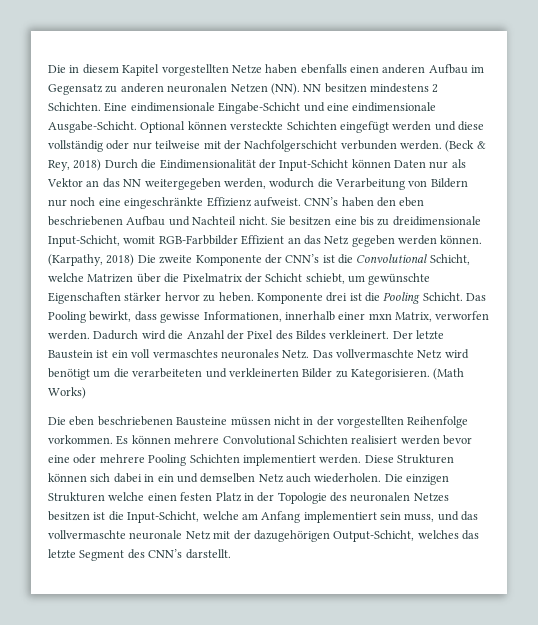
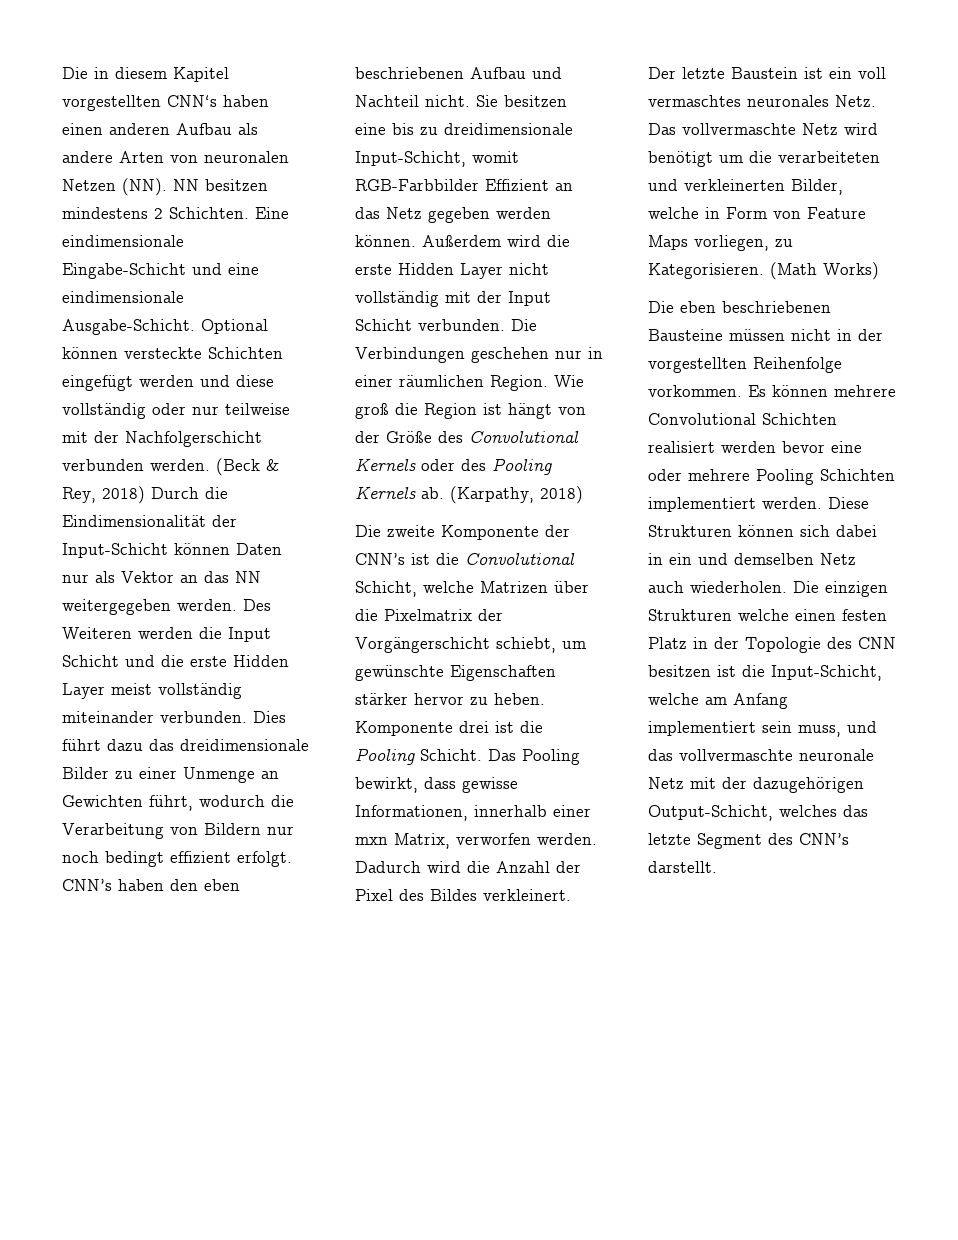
[231,64,485,74] [48,83,164,95] Netze haben ebenfalls einen anderen Aufbau im Gegensatz zu anderen -> [167,95,269,107] [62,123,258,135] [62,151,198,163] CNN‘s haben einen anderen Aufbau als andere Arten von
[223,178,266,189] werden, -> [177,599,271,611] [62,627,271,642] [62,655,289,667] [62,683,242,699] [62,711,286,723] [62,739,309,751] [62,767,279,783] [62,795,193,811] werden. Des Weiteren werden die Input Schicht und die erste Hidden Layer meist vollständig miteinander verbunden. Dies führt dazu das dreidimensionale Bilder zu einer Unmenge an Gewichten führt,
[98,197,301,209] eine eingeschränkte Effizienz aufweist. -> [105,851,292,867] bedingt effizient erfolgt.
(483, 239) none -> [422,235,570,247] [355,263,549,279] [355,291,551,307] [355,319,537,331] [355,347,603,363] [355,375,584,391] [355,403,586,419] [355,431,579,443] [355,458,552,475] [355,486,444,499] Außerdem wird die erste Hidden Layer nicht vollständig mit der Input Schicht verbunden. Die Verbindungen geschehen nur in einer räumlichen Region. Wie groß die Region ist hängt von der Größe des Convolutional Kernels oder des Pooling Kernels ab.
(135, 260) none -> (583, 495) //
[265,273,303,282] Schicht -> [355,637,490,653] Vorgängerschicht
[302,368,333,378] Bilder -> [791,179,843,195] [648,207,866,219] [648,235,769,251] Bilder, welche in Form von Feature Maps vorliegen,
[350,492,449,502] neuronalen Netzes -> [858,637,896,649] CNN

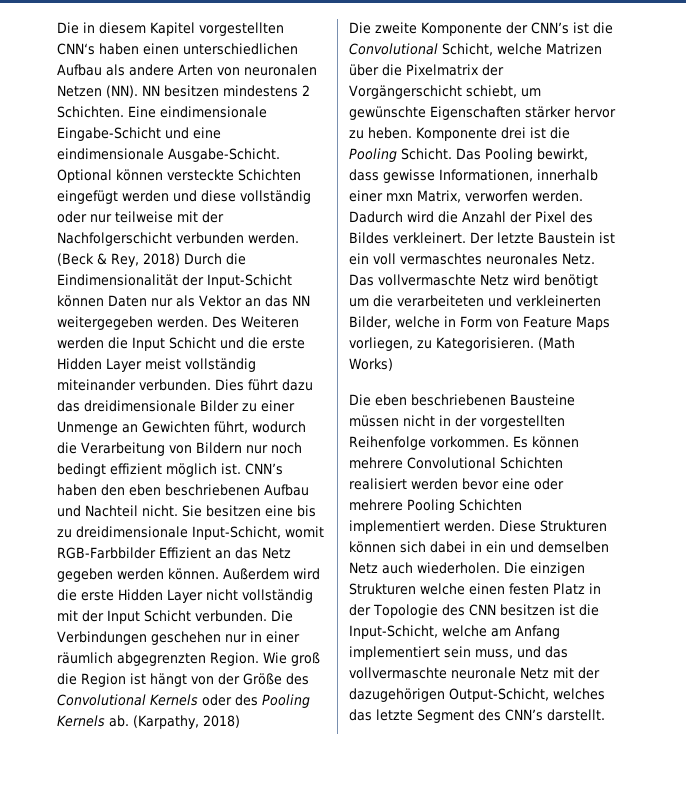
[109,123,170,135] anderen -> [183,43,298,55] unterschiedlichen
[237,851,292,867] erfolgt. -> [166,463,241,477] möglich ist.
[399,375,484,387] räumlichen -> [57,652,206,666] räumlich abgegrenzten

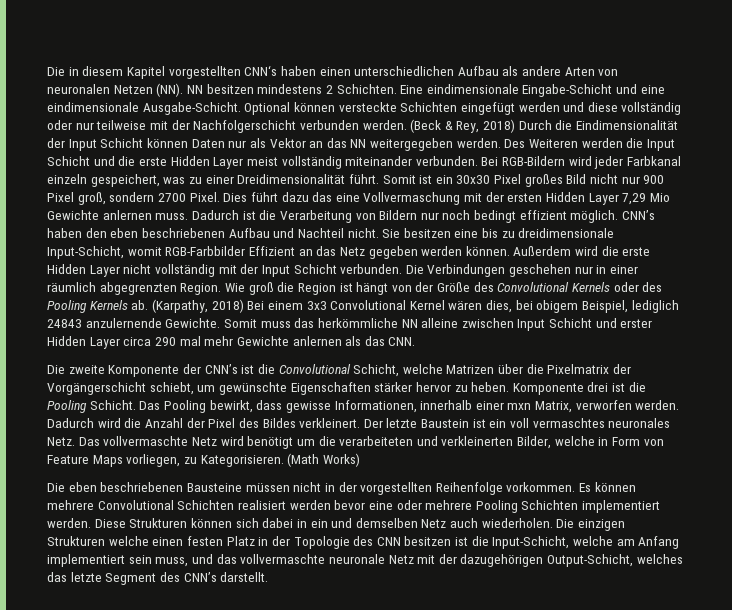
[207,274,292,288] Input-Schicht -> [68,138,144,151] Input Schicht
[215,379,313,391] [57,400,295,412] [57,421,306,435] Dies führt dazu das dreidimensionale Bilder zu einer Unmenge an Gewichten führt, wodurch -> [481,156,682,169] [47,174,665,187] [47,192,670,205] [47,210,256,220] Bei RGB-Bildern wird jeder Farbkanal einzeln gespeichert, was zu einer Dreidimensionalität führt. Somit ist ein 30x30 Pixel großes Bild nicht nur 900 Pixel groß, sondern 2700 Pixel. Dies führt dazu das eine Vollvermaschung mit der ersten Hidden Layer 7,29 Mio Gewichte anlernen muss. Dadurch ist
[166,463,241,477] möglich ist. -> [570,210,619,223] möglich.
(240, 721) none -> [247,300,679,313] [47,318,653,331] [47,336,416,349] Bei einem 3x3 Convolutional Kernel wären dies, bei obigem Beispiel, lediglich 24843 anzulernende Gewichte. Somit muss das herkömmliche NN alleine zwischen Input Schicht und erster Hidden Layer circa 290 mal mehr Gewichte anlernen als das CNN.

